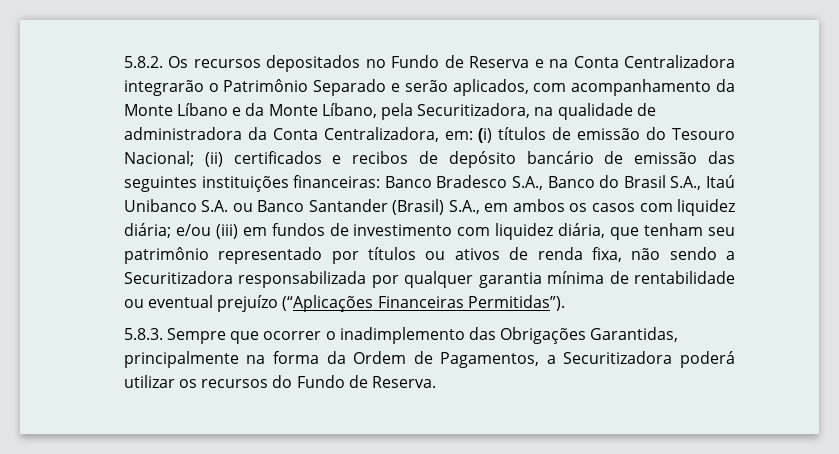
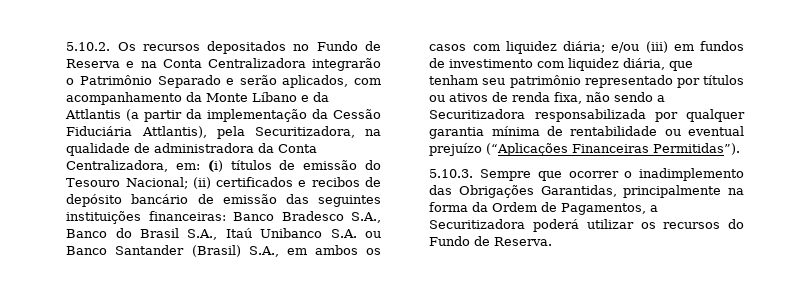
[123,56,163,68] 5.8.2. -> [66,42,111,51] 5.10.2.
[268,103,377,118] Monte Líbano, -> [65,109,381,122] [66,126,207,138] Attlantis (a partir da implementação da Cessão Fiduciária Attlantis),
[123,328,163,340] 5.8.3. -> [429,169,474,178] 5.10.3.

